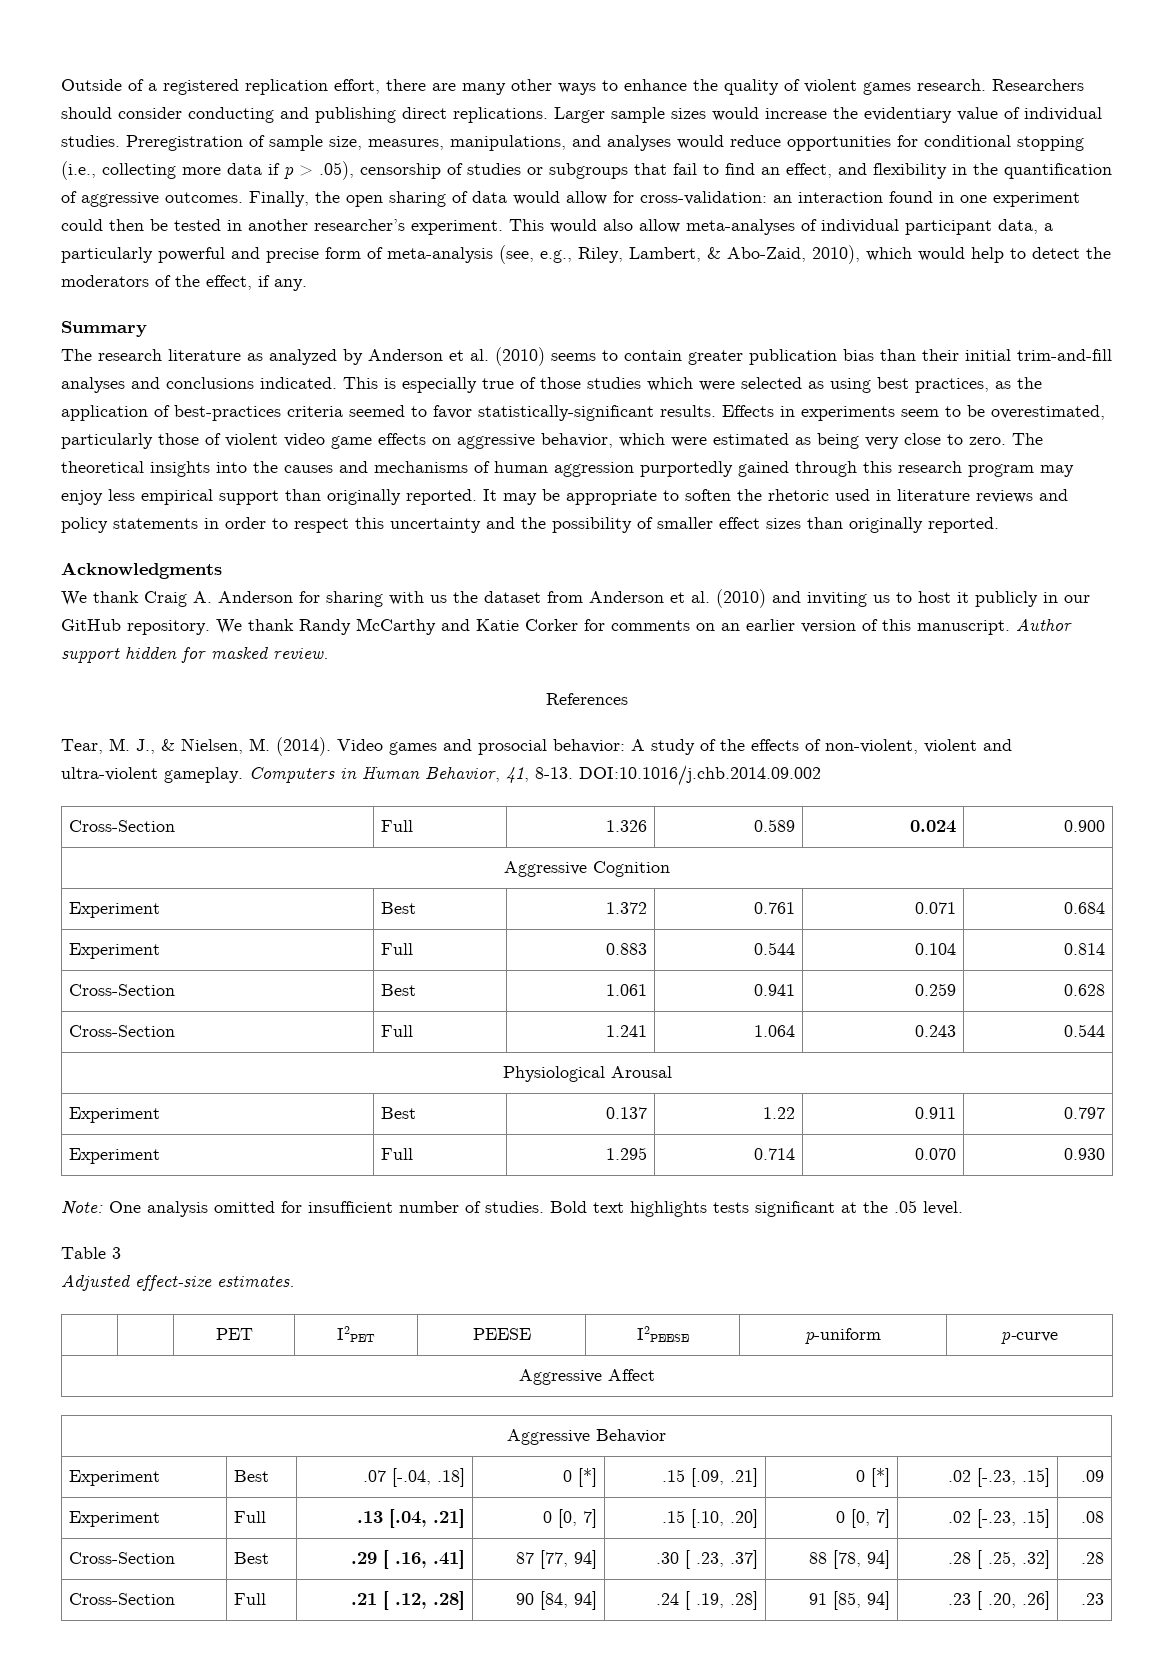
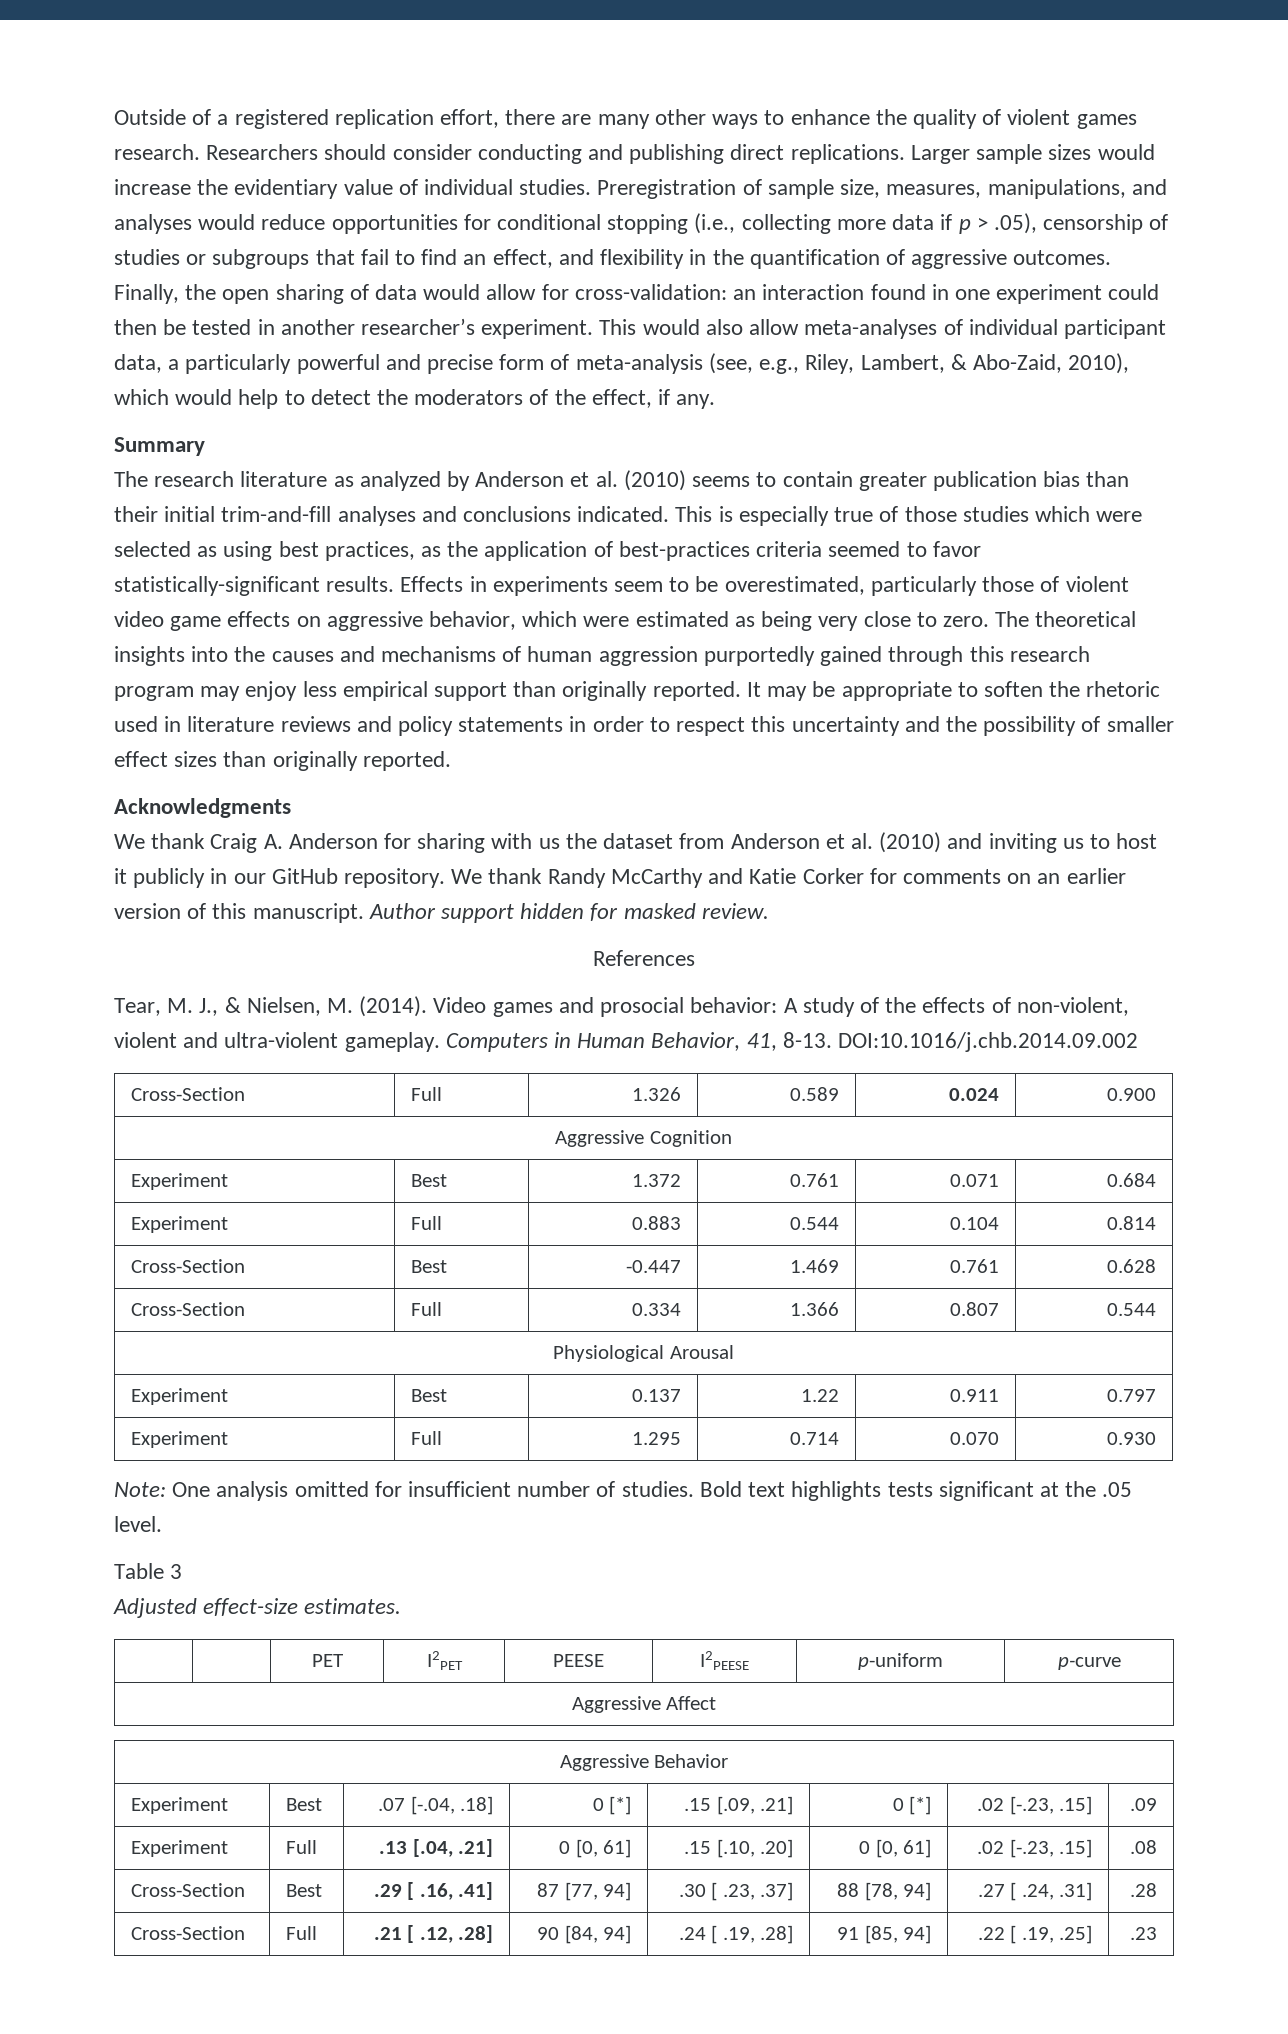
[605,984,647,996] [753,984,795,996] [914,983,956,996] 1.061 | 0.941 | 0.259 -> [626,1260,682,1273] [790,1259,840,1273] [950,1259,1000,1273] -0.447 | 1.469 | 0.761
[605,1025,647,1037] [753,1025,795,1037] [914,1025,956,1037] 1.241 | 1.064 | 0.243 -> [632,1303,682,1316] [790,1302,840,1316] [950,1302,1000,1316] 0.334 | 1.366 | 0.807
[582,1509,597,1528] 7] -> [603,1839,632,1858] 61]
[875,1509,890,1528] 7] -> [903,1839,932,1858] 61]
[947,1550,1050,1569] .28 [ .25, .32] -> [977,1882,1093,1901] .27 [ .24, .31]
[947,1591,1050,1610] .23 [ .20, .26] -> [977,1925,1093,1944] .22 [ .19, .25]

